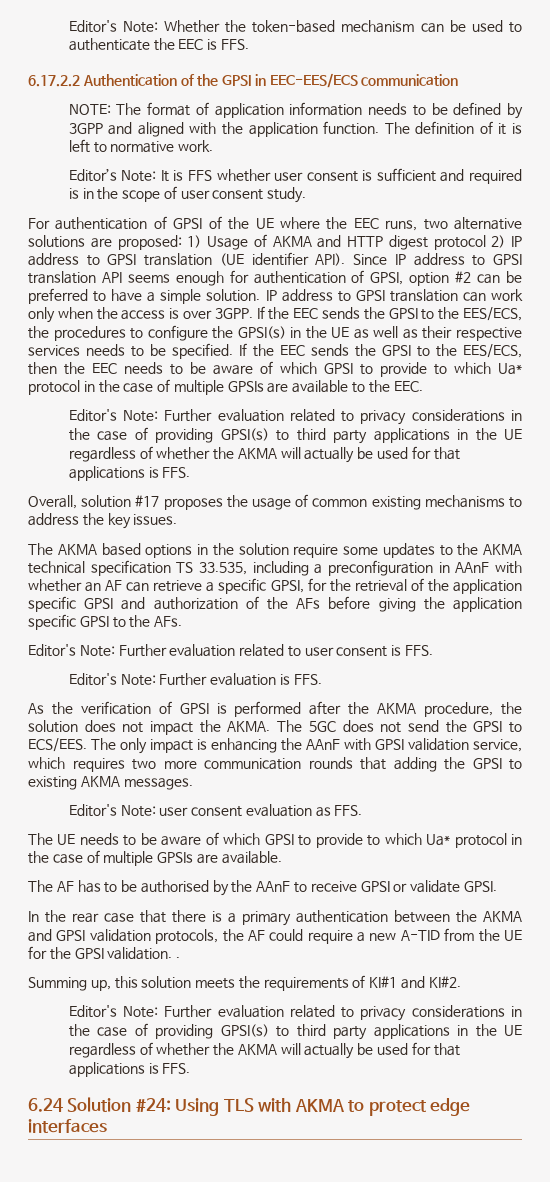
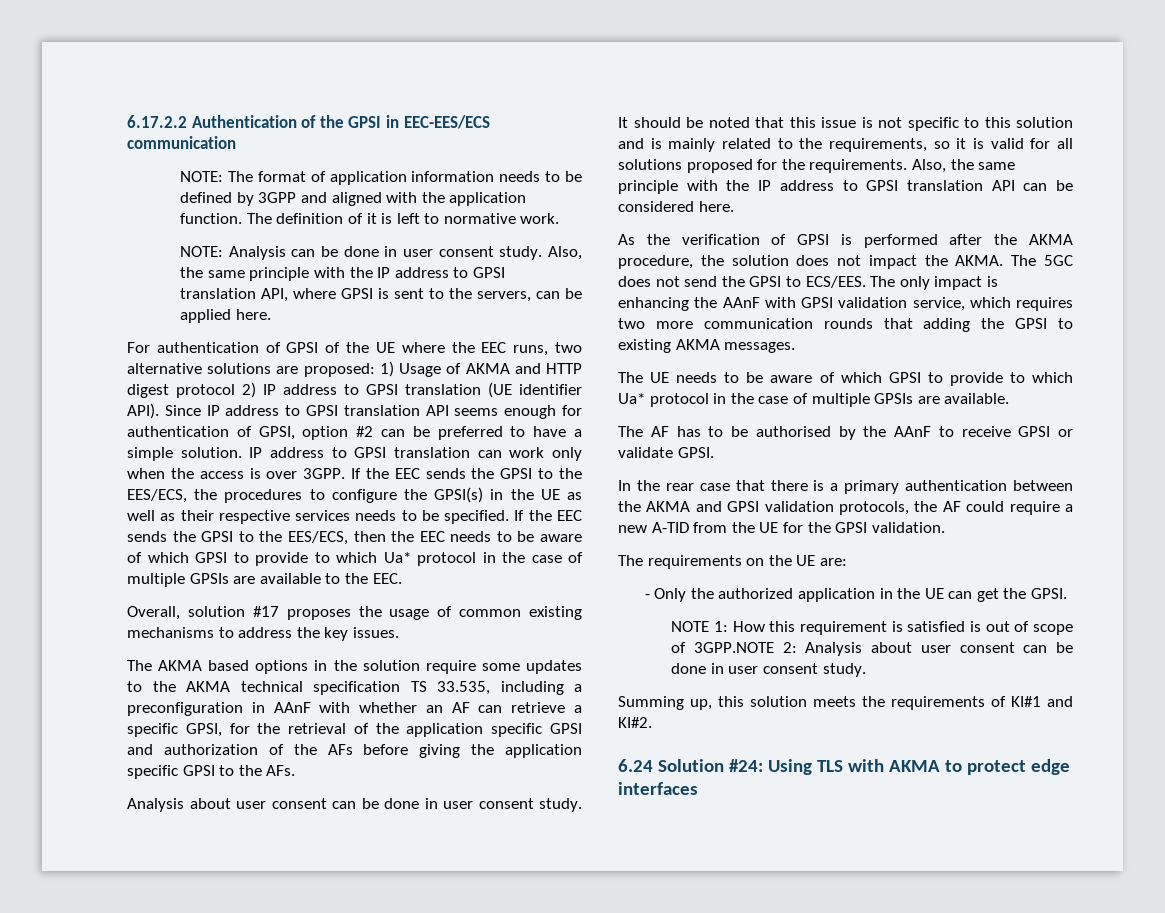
[68,20,522,33] [68,38,249,51] Editor's Note: Whether the token-based mechanism can be used to authenticate the EEC is FFS. // -> (127, 121) none
[68,168,522,184] [68,186,307,203] Editor’s Note: It is FFS whether user consent is sufficient and required is in the scope of user consent study. -> [180,246,582,260] [180,267,505,281] [180,288,582,302] [180,309,271,323] NOTE: Analysis can be done in user consent study. Also, the same principle with the IP address to GPSI translation API, where GPSI is sent to the servers, can be applied here.
[68,409,522,425] [68,427,522,444] [68,446,460,463] [68,466,191,481] // Editor's Note: Further evaluation related to privacy considerations in the case of providing GPSI(s) to third party applications in the UE regardless of whether the AKMA will actually be used for that applications is FFS. -> (402, 578) none
[28,644,434,657] [68,673,322,686] Editor's Note: Further evaluation related to user consent is FFS. // Editor's Note: Further evaluation is FFS. -> [127,798,582,812] [618,117,1073,131] [618,138,1073,152] [618,159,1016,173] [618,180,1073,194] [618,201,734,212] Analysis about user consent can be done in user consent study. It should be noted that this issue is not specific to this solution and is mainly related to the requirements, so it is valid for all solutions proposed for the requirements. Also, the same principle with the IP address to GPSI translation API can be considered here.
[68,804,363,817] // Editor's Note: user consent evaluation as FFS. -> (796, 347) none
[176,957,181,958] . -> [618,555,847,569] [644,588,1068,602] [671,621,1073,635] [671,642,1073,656] [671,663,866,677] // The requirements on the UE are: // - Only the authorized application in the UE can get the GPSI. // NOTE 1: How this requirement is satisfied is out of scope of 3GPP.NOTE 2: Analysis about user consent can be done in user consent study.
[68,1005,522,1021] [68,1023,522,1040] [68,1042,460,1059] [68,1062,191,1077] // Editor's Note: Further evaluation related to privacy considerations in the case of providing GPSI(s) to third party applications in the UE regardless of whether the AKMA will actually be used for that applications is FFS. -> (652, 722) none

